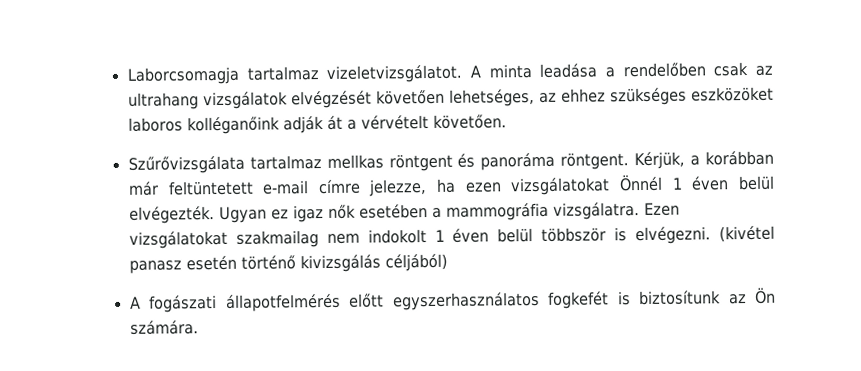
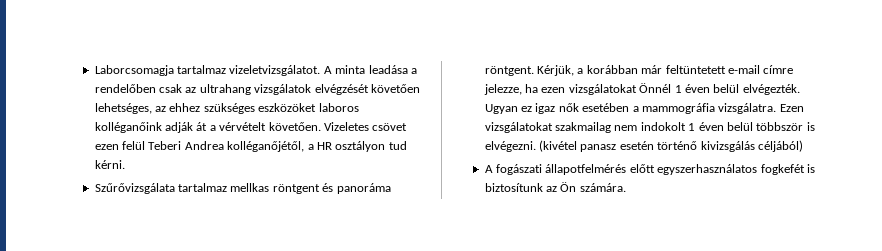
(507, 121) none -> [323,122,408,131] [94,141,407,152] [94,160,125,169] Vizeletes csövet ezen felül Teberi Andrea kolléganőjétől, a HR osztályon tud kérni.

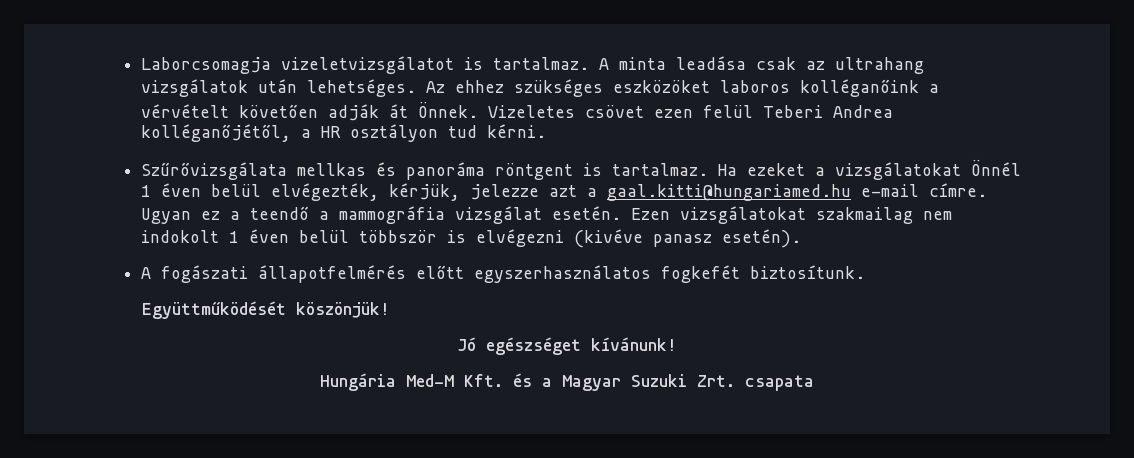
[176,65,321,76] tartalmaz vizeletvizsgálatot. -> [280,56,589,74] vizeletvizsgálatot is tartalmaz.
[410,68,417,74] [94,84,156,93] a rendelőben -> (746, 63) none
[314,84,420,95] [94,103,166,114] elvégzését követően lehetséges, az -> [257,79,445,97] után lehetséges. Az
[164,122,321,133] adják át a vérvételt követően. -> [928,84,939,93] [140,101,478,121] a vérvételt követően adják át Önnek.
[177,183,391,194] [484,65,794,76] [483,84,566,95] tartalmaz mellkas röntgent és panoráma röntgent. Kérjük, a korábban már feltüntetett e-mail címre jelezze, ha ezen -> [296,162,825,180] mellkas és panoráma röntgent is tartalmaz. Ha ezeket a
[742,84,800,95] [484,103,777,114] elvégezték. Ugyan ez igaz nők esetében a mammográfia vizsgálatra. -> [270,183,987,201] [140,206,621,224] elvégezték, kérjük, jelezze azt a gaal.kitti@hungariamed.hu e-mail címre. Ugyan ez a teendő a mammográfia vizsgálat esetén.
[484,140,803,152] elvégezni. (kivétel panasz esetén történő kivizsgálás céljából) -> [475,229,801,248] elvégezni (kivéve panasz esetén).
[806,164,815,173] [484,182,626,192] is biztosítunk az Ön számára. -> [749,265,865,279] [142,301,391,319] [456,337,677,355] [319,373,814,391] biztosítunk. // Együttműködését köszönjük! // Jó egészséget kívánunk! // Hungária Med-M Kft. és a Magyar Suzuki Zrt. csapata

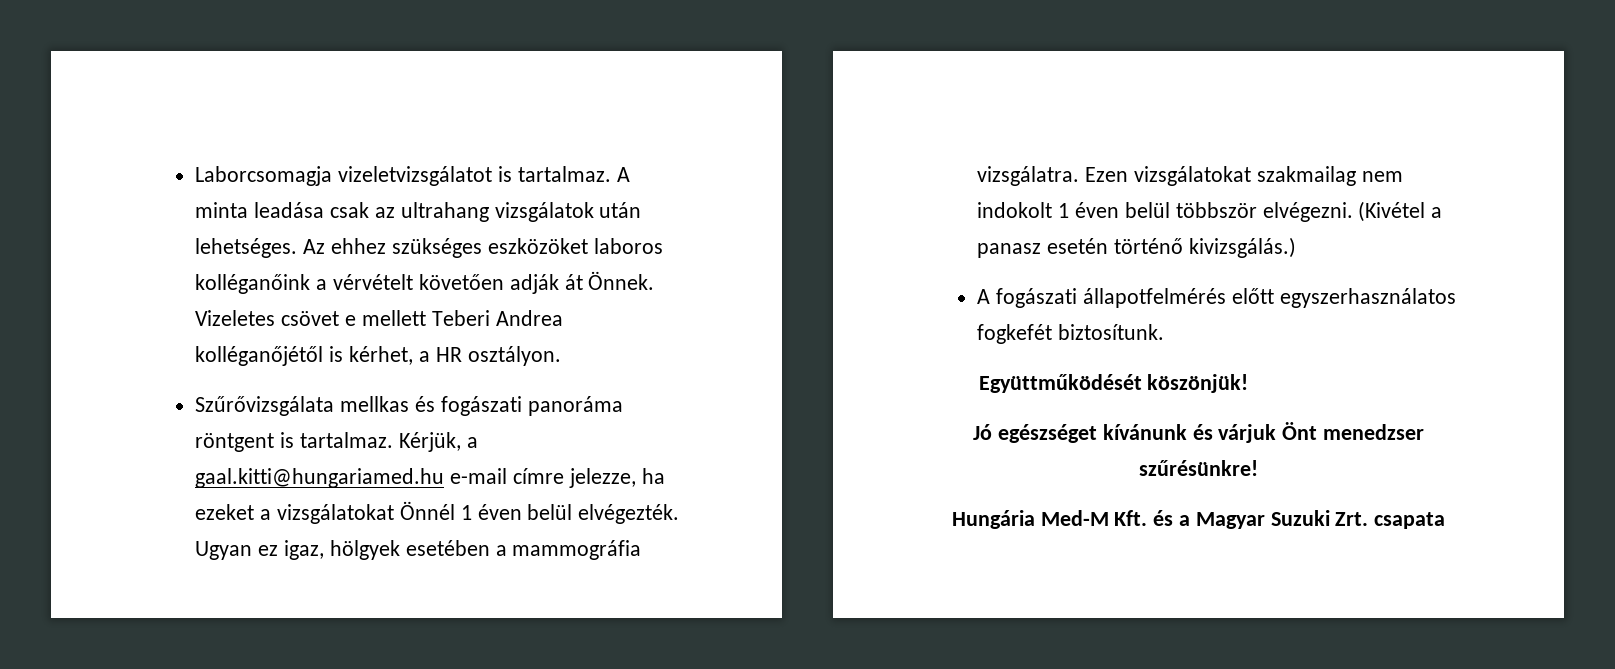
[653,105,893,118] [140,124,546,142] ezen felül Teberi Andrea kolléganőjétől, a HR osztályon tud kérni. -> [345,310,563,326] [195,346,561,366] e mellett Teberi Andrea kolléganőjétől is kérhet, a HR osztályon.
(396, 169) none -> [440,396,522,416] fogászati
[717,164,737,176] Ha -> [398,432,478,452] [195,468,665,488] Kérjük, a gaal.kitti@hungariamed.hu e-mail címre jelezze, ha
[270,183,987,201] [140,206,621,224] elvégezték, kérjük, jelezze azt a gaal.kitti@hungariamed.hu e-mail címre. Ugyan ez a teendő a mammográfia vizsgálat esetén. -> [578,504,680,524] [195,540,642,560] [977,166,1080,186] elvégezték. Ugyan ez igaz, hölgyek esetében a mammográfia vizsgálatra.
[446,229,801,248] is elvégezni (kivéve panasz esetén). -> [1262,201,1443,222] [977,237,1296,258] elvégezni. (Kivétel a panasz esetén történő kivizsgálás.)
[590,337,677,351] kívánunk! -> [1102,422,1424,443] [1139,460,1258,476] kívánunk és várjuk Önt menedzser szűrésünkre!

